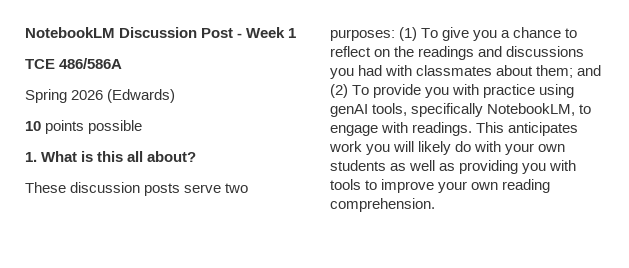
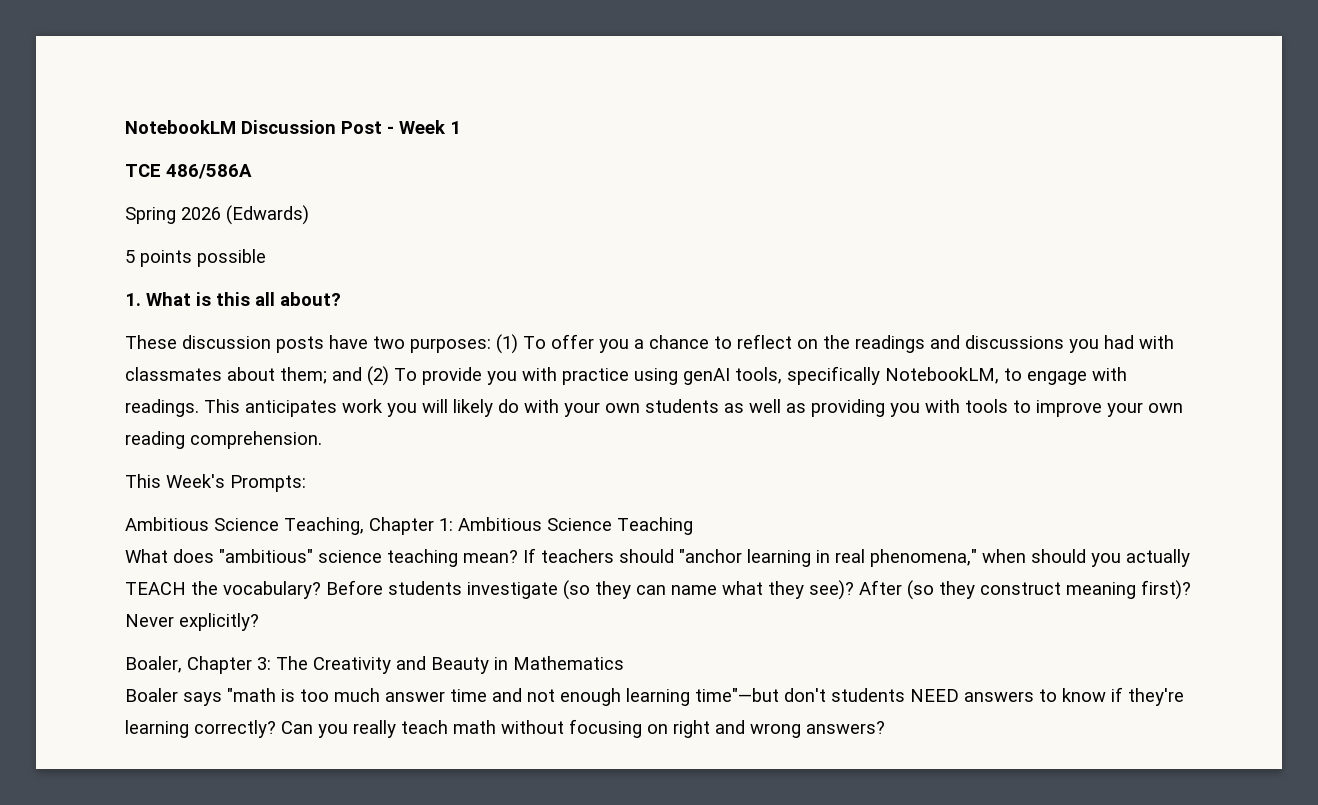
[25,121,41,131] 10 -> [125,250,135,263] 5
[184,184,222,193] serve -> [329,335,368,349] have
[442,27,470,41] give -> [551,334,594,349] offer
(435, 205) none -> [125,474,306,492] [125,517,693,535] [125,548,1190,567] [125,580,1191,600] [125,613,259,631] [125,656,624,674] [125,687,1184,706] [125,719,885,738] // This Week's Prompts: // Ambitious Science Teaching, Chapter 1: Ambitious Science Teaching // What does "ambitious" science teaching mean? If teachers should "anchor learning in real phenomena," when should you actually TEACH the vocabulary? Before students investigate (so they can name what they see)? After (so they construct meaning first)? Never explicitly? // Boaler, Chapter 3: The Creativity and Beauty in Mathematics // Boaler says "math is too much answer time and not enough learning time"—but don't students NEED answers to know if they're learning correctly? Can you really teach math without focusing on right and wrong answers?

